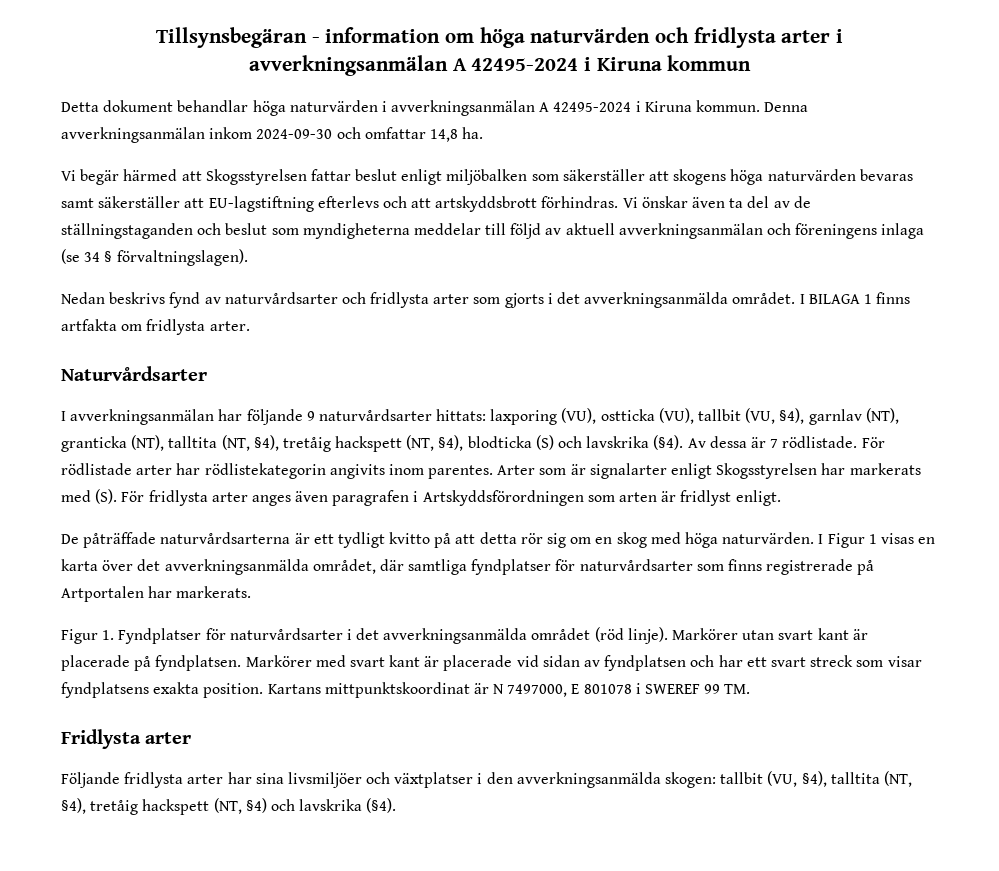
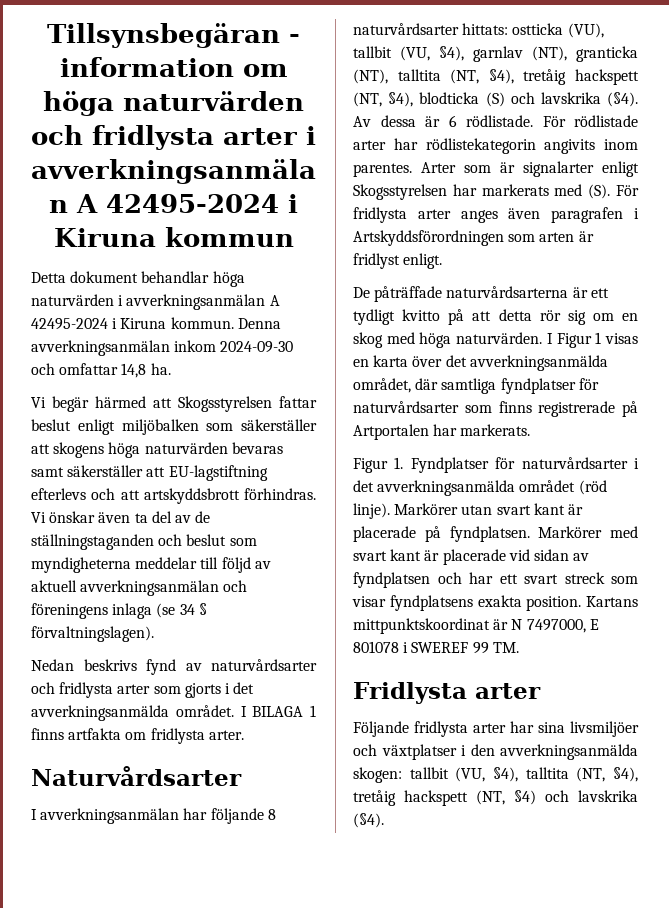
[306,411,315,421] 9 -> [267,809,276,820] 8
[490,408,597,425] laxporing (VU), -> (509, 29) none
[770,439,779,448] 7 -> [448,115,457,127] 6

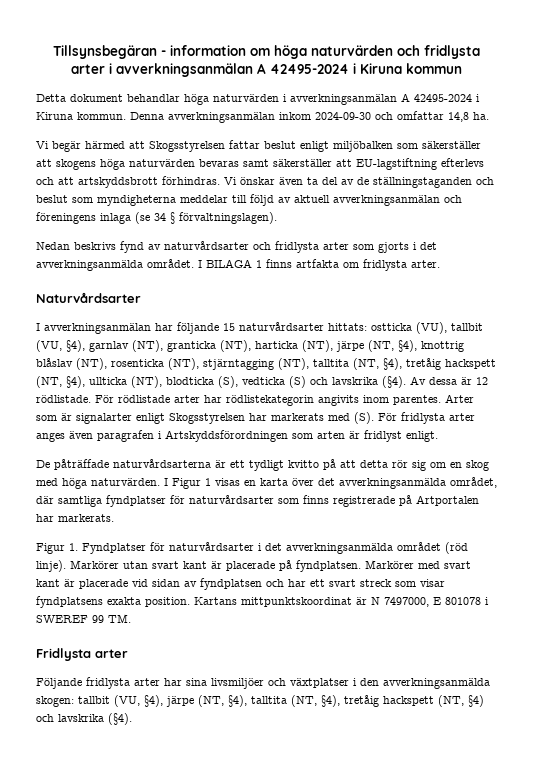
[267,809,276,820] 8 -> [223,323,235,331] 15
(388, 76) none -> [255,340,464,352] [36,358,309,370] harticka (NT), järpe (NT, §4), knottrig blåslav (NT), rosenticka (NT), stjärntagging (NT),
[419,92,480,104] blodticka -> [89,376,285,388] ullticka (NT), blodticka (S), vedticka
[448,115,457,127] 6 -> [476,377,488,385] 12
(518, 774) none -> [166,695,247,707] järpe (NT, §4),

